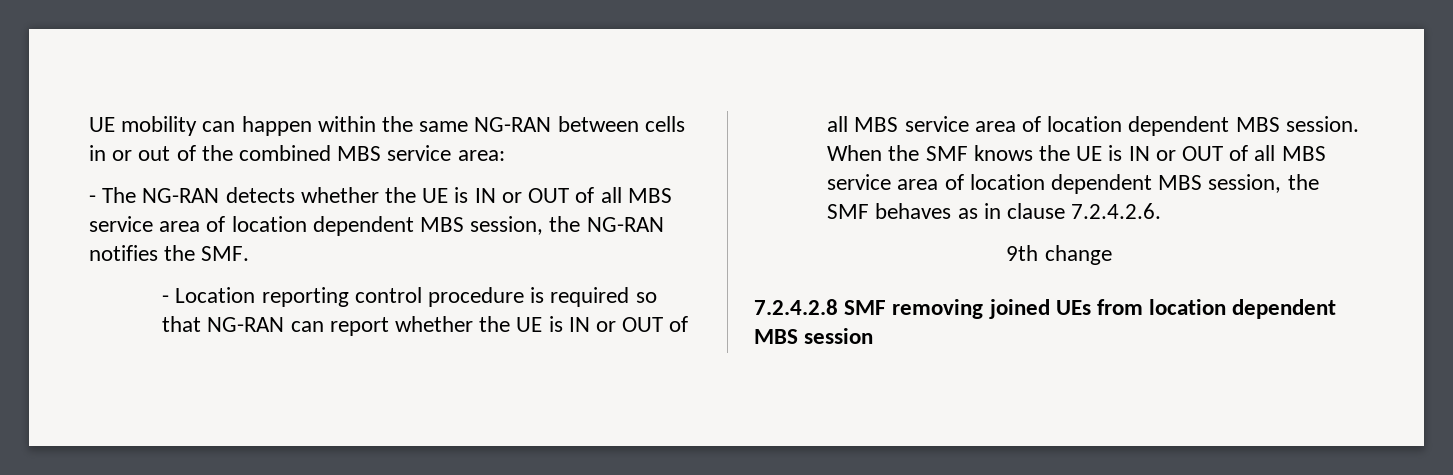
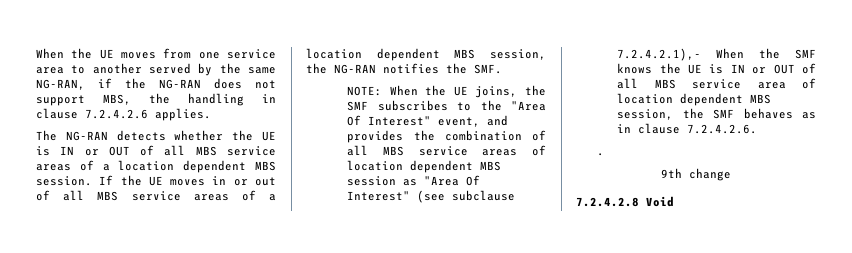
[89,116,685,136] [89,145,505,161] [89,195,96,203] UE mobility can happen within the same NG-RAN between cells in or out of the combined MBS service area: // - -> [36,48,276,59] [36,63,276,76] [36,78,276,90] [36,93,276,106] [36,108,211,121] When the UE moves from one service area to another served by the same NG-RAN, if the NG-RAN does not support MBS, the handling in clause 7.2.4.2.6 applies. //
[159,216,226,232] area of -> [36,160,276,173] [36,175,276,186] [36,190,276,201] areas of a location dependent MBS session. If the UE moves in or out of all MBS service areas of a
[162,287,657,307] [162,316,689,336] [827,116,1359,136] - Location reporting control procedure is required so that NG-RAN can report whether the UE is IN or OUT of all MBS service area of location dependent MBS session. -> [347,85,546,98] [347,100,546,111] [347,115,509,127] [347,130,546,143] [347,145,546,156] [347,160,502,173] [347,175,481,186] [347,190,516,203] [617,48,702,61] NOTE: When the UE joins, the SMF subscribes to the "Area Of Interest" event, and provides the combination of all MBS service areas of location dependent MBS session as "Area Of Interest" (see subclause 7.2.4.2.1),-
(1162, 211) none -> [596,153,604,156] // .
[844,299,1337,319] [754,328,874,344] SMF removing joined UEs from location dependent MBS session -> [646,196,674,207] Void

